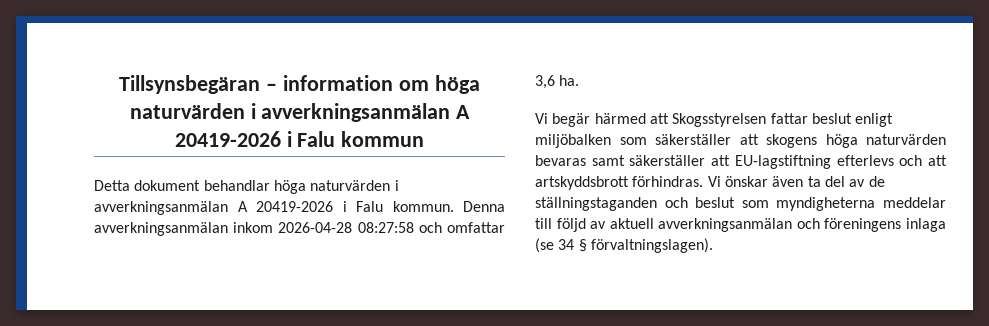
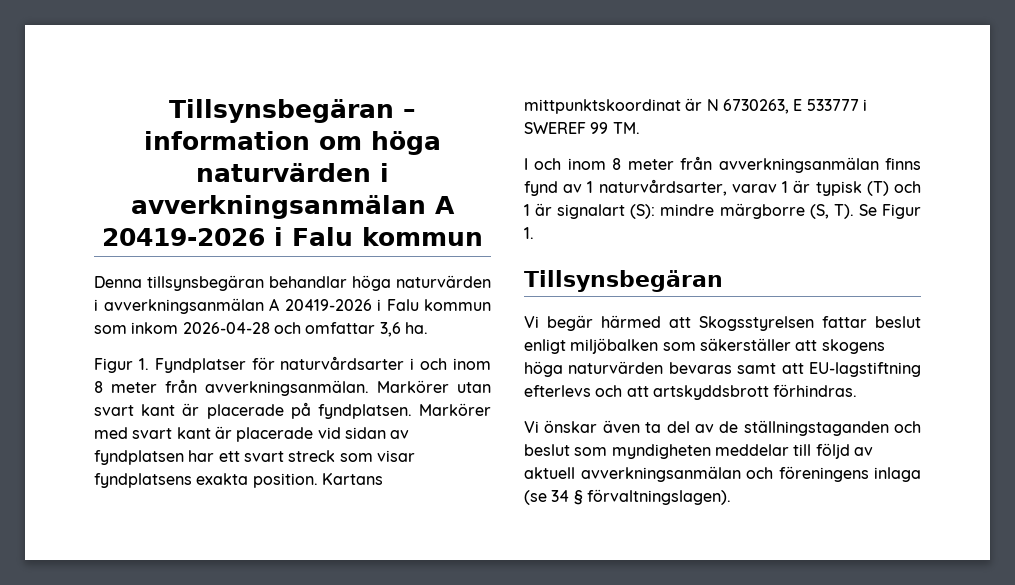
[94,180,201,191] Detta dokument -> [94,275,264,291] Denna tillsynsbegäran
[392,201,505,212] [94,222,228,236] kommun. Denna avverkningsanmälan -> [424,299,491,311] [94,325,127,334] kommun som
[357,222,414,233] 08:27:58 -> (270, 328) none
(580, 80) none -> [94,356,491,373] [94,379,491,396] [94,402,492,419] [94,426,410,442] [94,450,415,465] [94,473,383,488] [524,98,867,114] [524,122,640,134] [524,156,921,173] [524,179,921,196] [524,203,921,219] [524,227,534,239] [524,270,723,292] // Figur 1. Fyndplatser för naturvårdsarter i och inom 8 meter från avverkningsanmälan. Markörer utan svart kant är placerade på fyndplatsen. Markörer med svart kant är placerade vid sidan av fyndplatsen har ett svart streck som visar fyndplatsens exakta position. Kartans mittpunktskoordinat är N 6730263, E 533777 i SWEREF 99 TM. // I och inom 8 meter från avverkningsanmälan finns fynd av 1 naturvårdsarter, varav 1 är typisk (T) och 1 är signalart (S): mindre märgborre (S, T). Se Figur 1. // Tillsynsbegäran
[629,155,706,166] säkerställer -> (777, 368) none
(704, 181) none -> (858, 390) //
[776,197,876,211] myndigheterna -> [611,444,711,459] myndigheten

